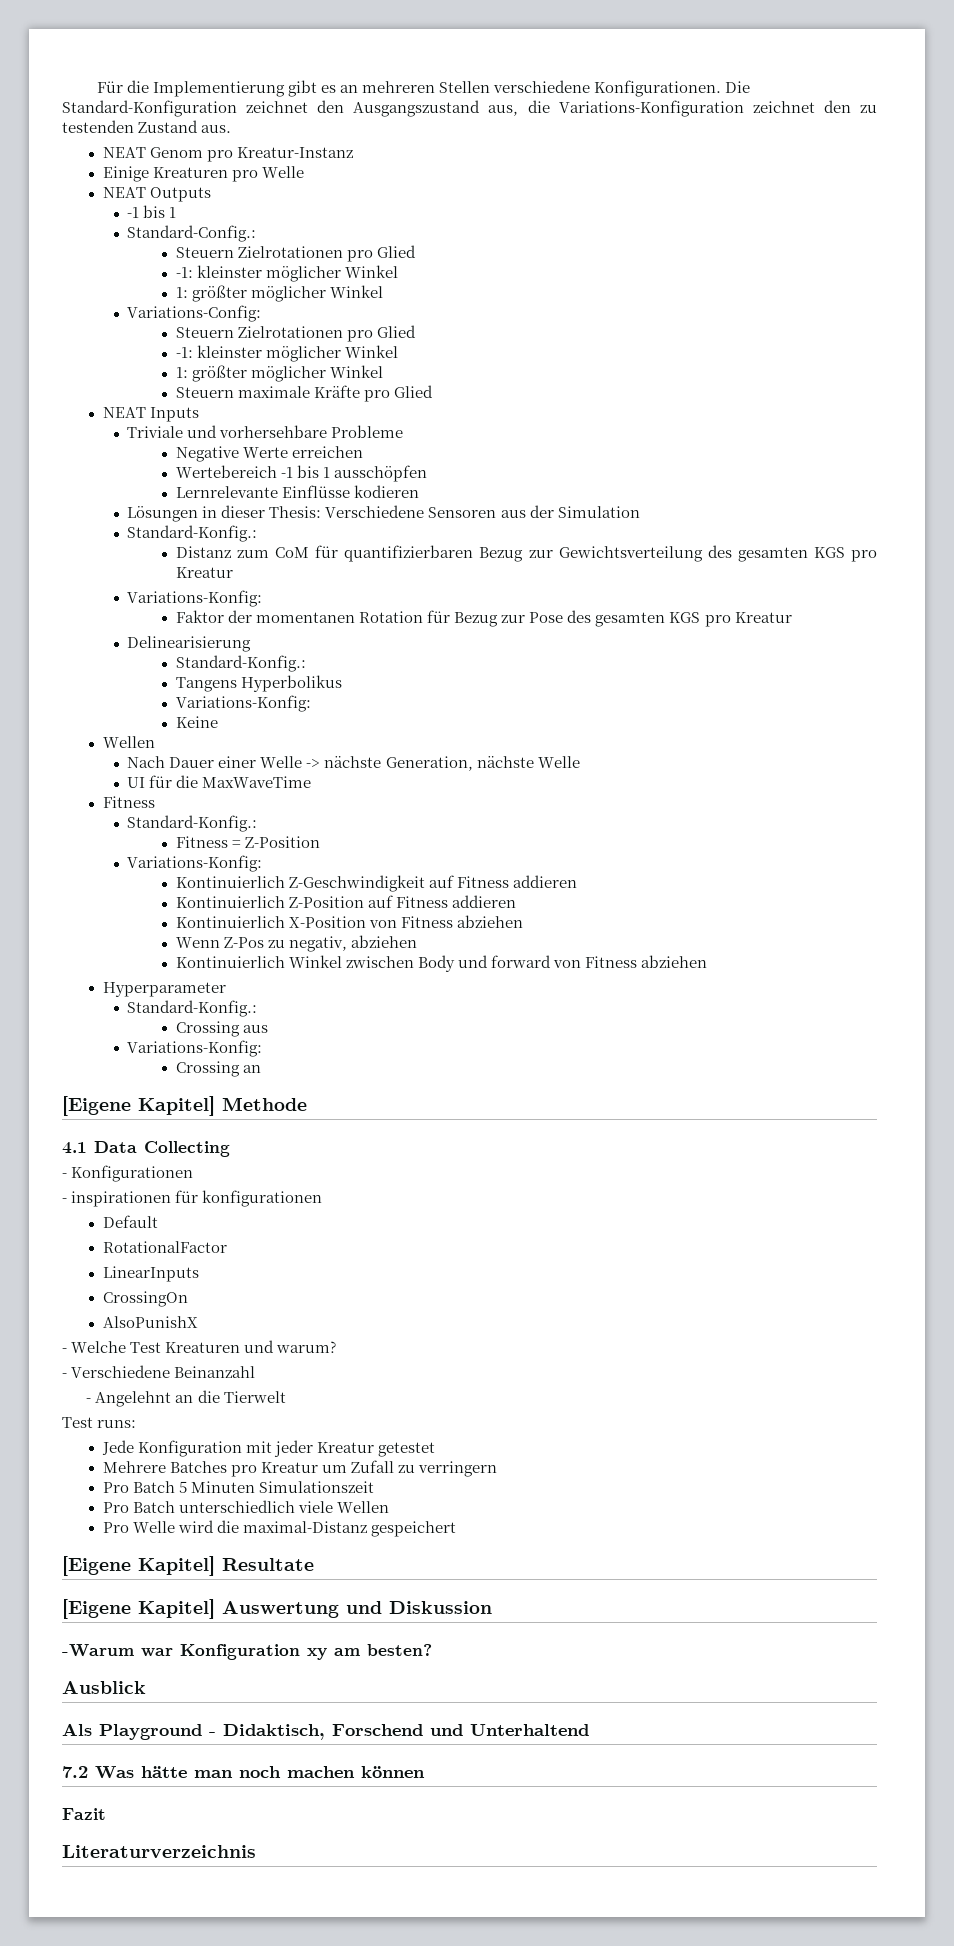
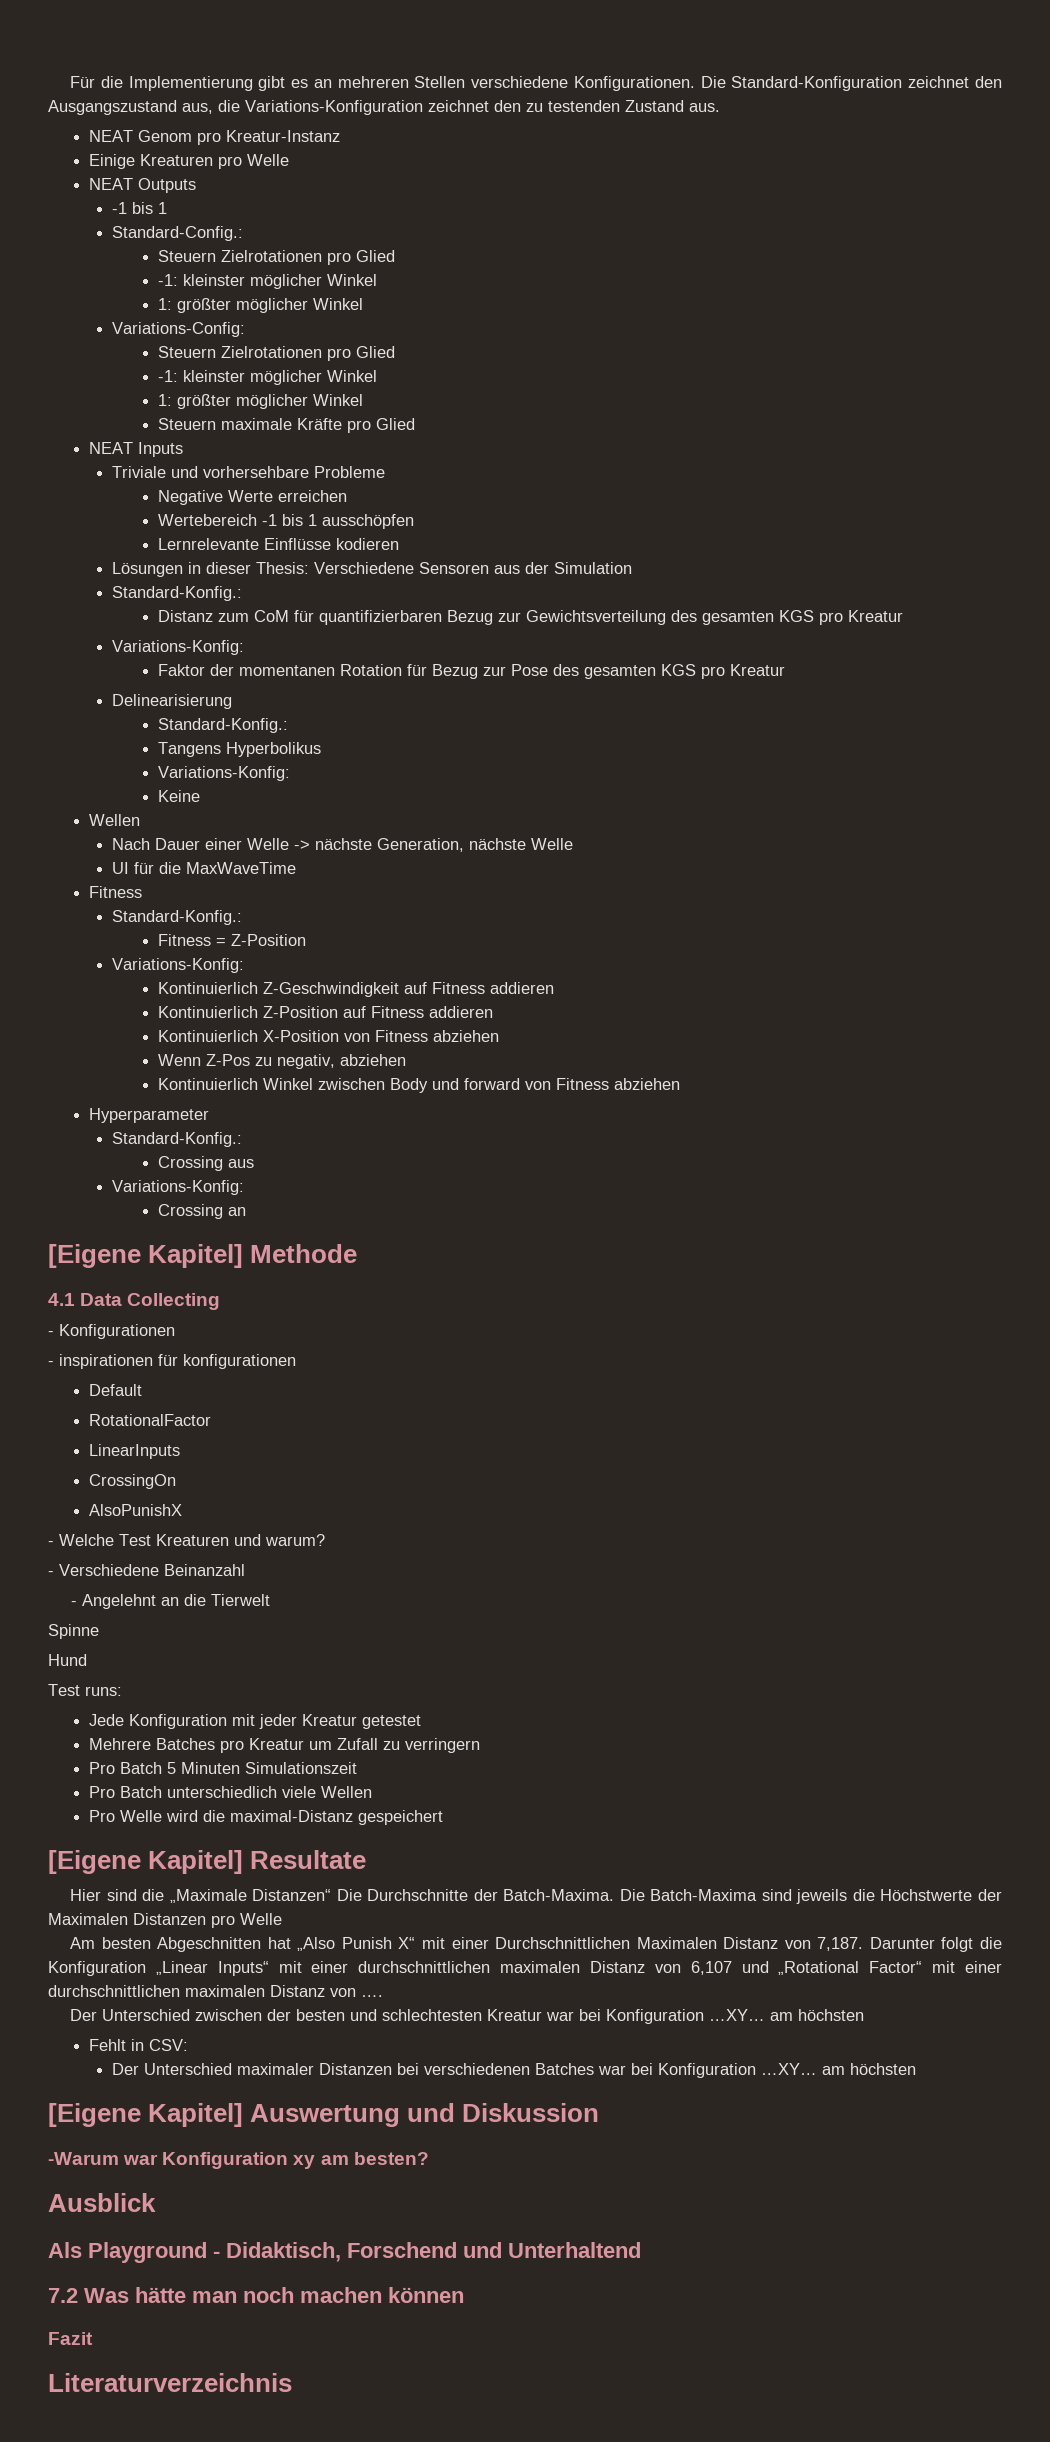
(286, 1397) none -> [48,1624,99,1639] [48,1654,87,1666] // Spinne // Hund
(314, 1564) none -> [70,1889,1003,1904] [48,1913,282,1928] [70,1937,1002,1952] [48,1961,1003,1976] [48,1985,383,1997] [70,2009,865,2024] [89,2039,189,2051] [112,2063,917,2078] // Hier sind die „Maximale Distanzen“ Die Durchschnitte der Batch-Maxima. Die Batch-Maxima sind jeweils die Höchstwerte der Maximalen Distanzen pro Welle // Am besten Abgeschnitten hat „Also Punish X“ mit einer Durchschnittlichen Maximalen Distanz von 7,187. Darunter folgt die Konfiguration „Linear Inputs“ mit einer durchschnittlichen maximalen Distanz von 6,107 und „Rotational Factor“ mit einer durchschnittlichen maximalen Distanz von …. // Der Unterschied zwischen der besten und schlechtesten Kreatur war bei Konfiguration …XY… am höchsten // Fehlt in CSV: // Der Unterschied maximaler Distanzen bei verschiedenen Batches war bei Konfiguration …XY… am höchsten

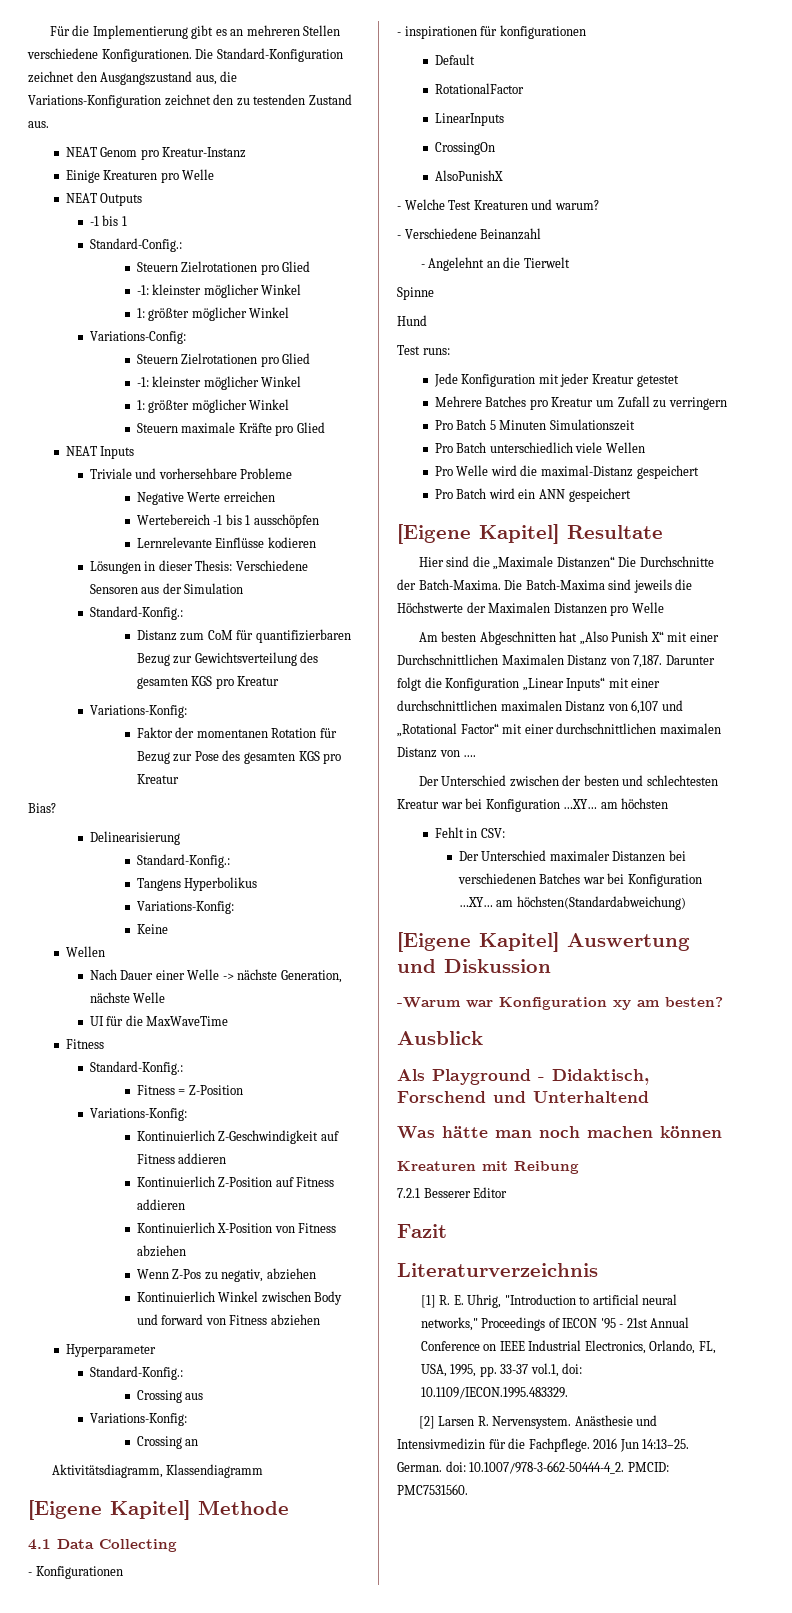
(786, 670) none -> [28,803,56,813] // Bias?
(247, 1211) none -> [51,1464,264,1478] // Aktivitätsdiagramm, Klassendiagramm
(444, 1817) none -> [434,488,631,502] // Pro Batch wird ein ANN gespeichert
[850,2063,917,2075] höchsten -> [516,896,686,910] höchsten(Standardabweichung)
[48,2288,78,2303] 7.2 -> (649, 1097) none
[48,2332,93,2345] [48,2373,292,2392] Fazit // Literaturverzeichnis -> [397,1161,579,1174] [397,1187,508,1198] [397,1224,447,1238] [397,1263,598,1277] [420,1294,678,1308] [420,1317,690,1331] [420,1340,716,1354] [420,1363,583,1377] [420,1387,568,1399] [418,1415,658,1429] [397,1438,690,1452] [397,1461,669,1474] [397,1484,468,1495] Kreaturen mit Reibung // 7.2.1 Besserer Editor // Fazit // Literaturverzeichnis // [1] R. E. Uhrig, "Introduction to artificial neural networks," Proceedings of IECON '95 - 21st Annual Conference on IEEE Industrial Electronics, Orlando, FL, USA, 1995, pp. 33-37 vol.1, doi: 10.1109/IECON.1995.483329. // [2] Larsen R. Nervensystem. Anästhesie und Intensivmedizin für die Fachpflege. 2016 Jun 14:13–25. German. doi: 10.1007/978-3-662-50444-4_2. PMCID: PMC7531560.

